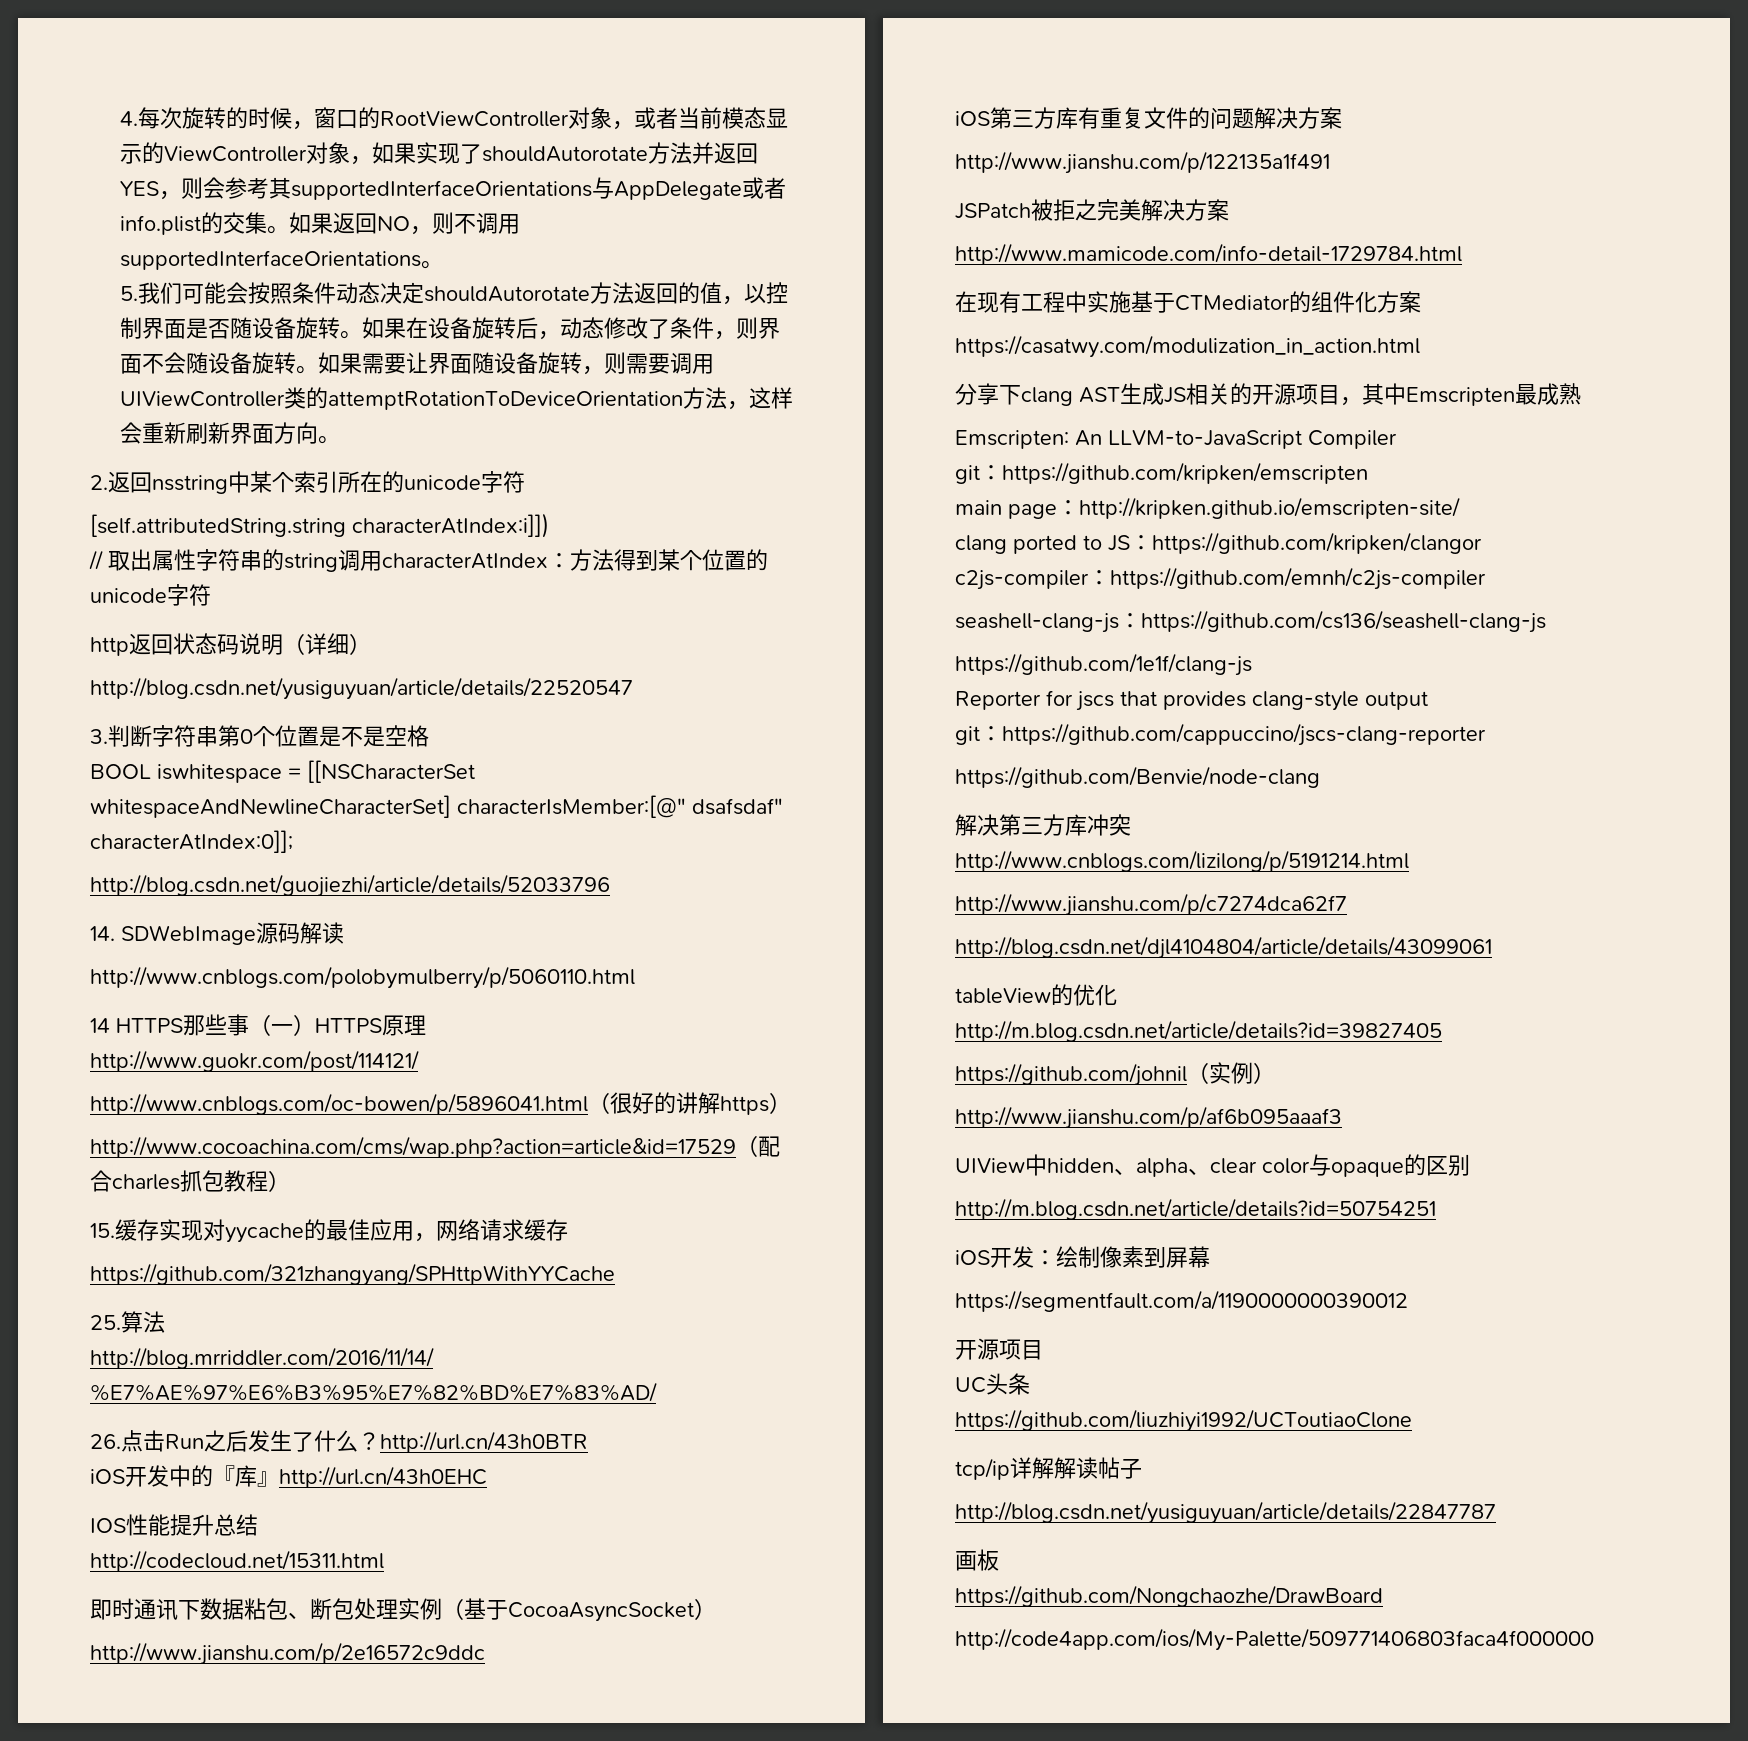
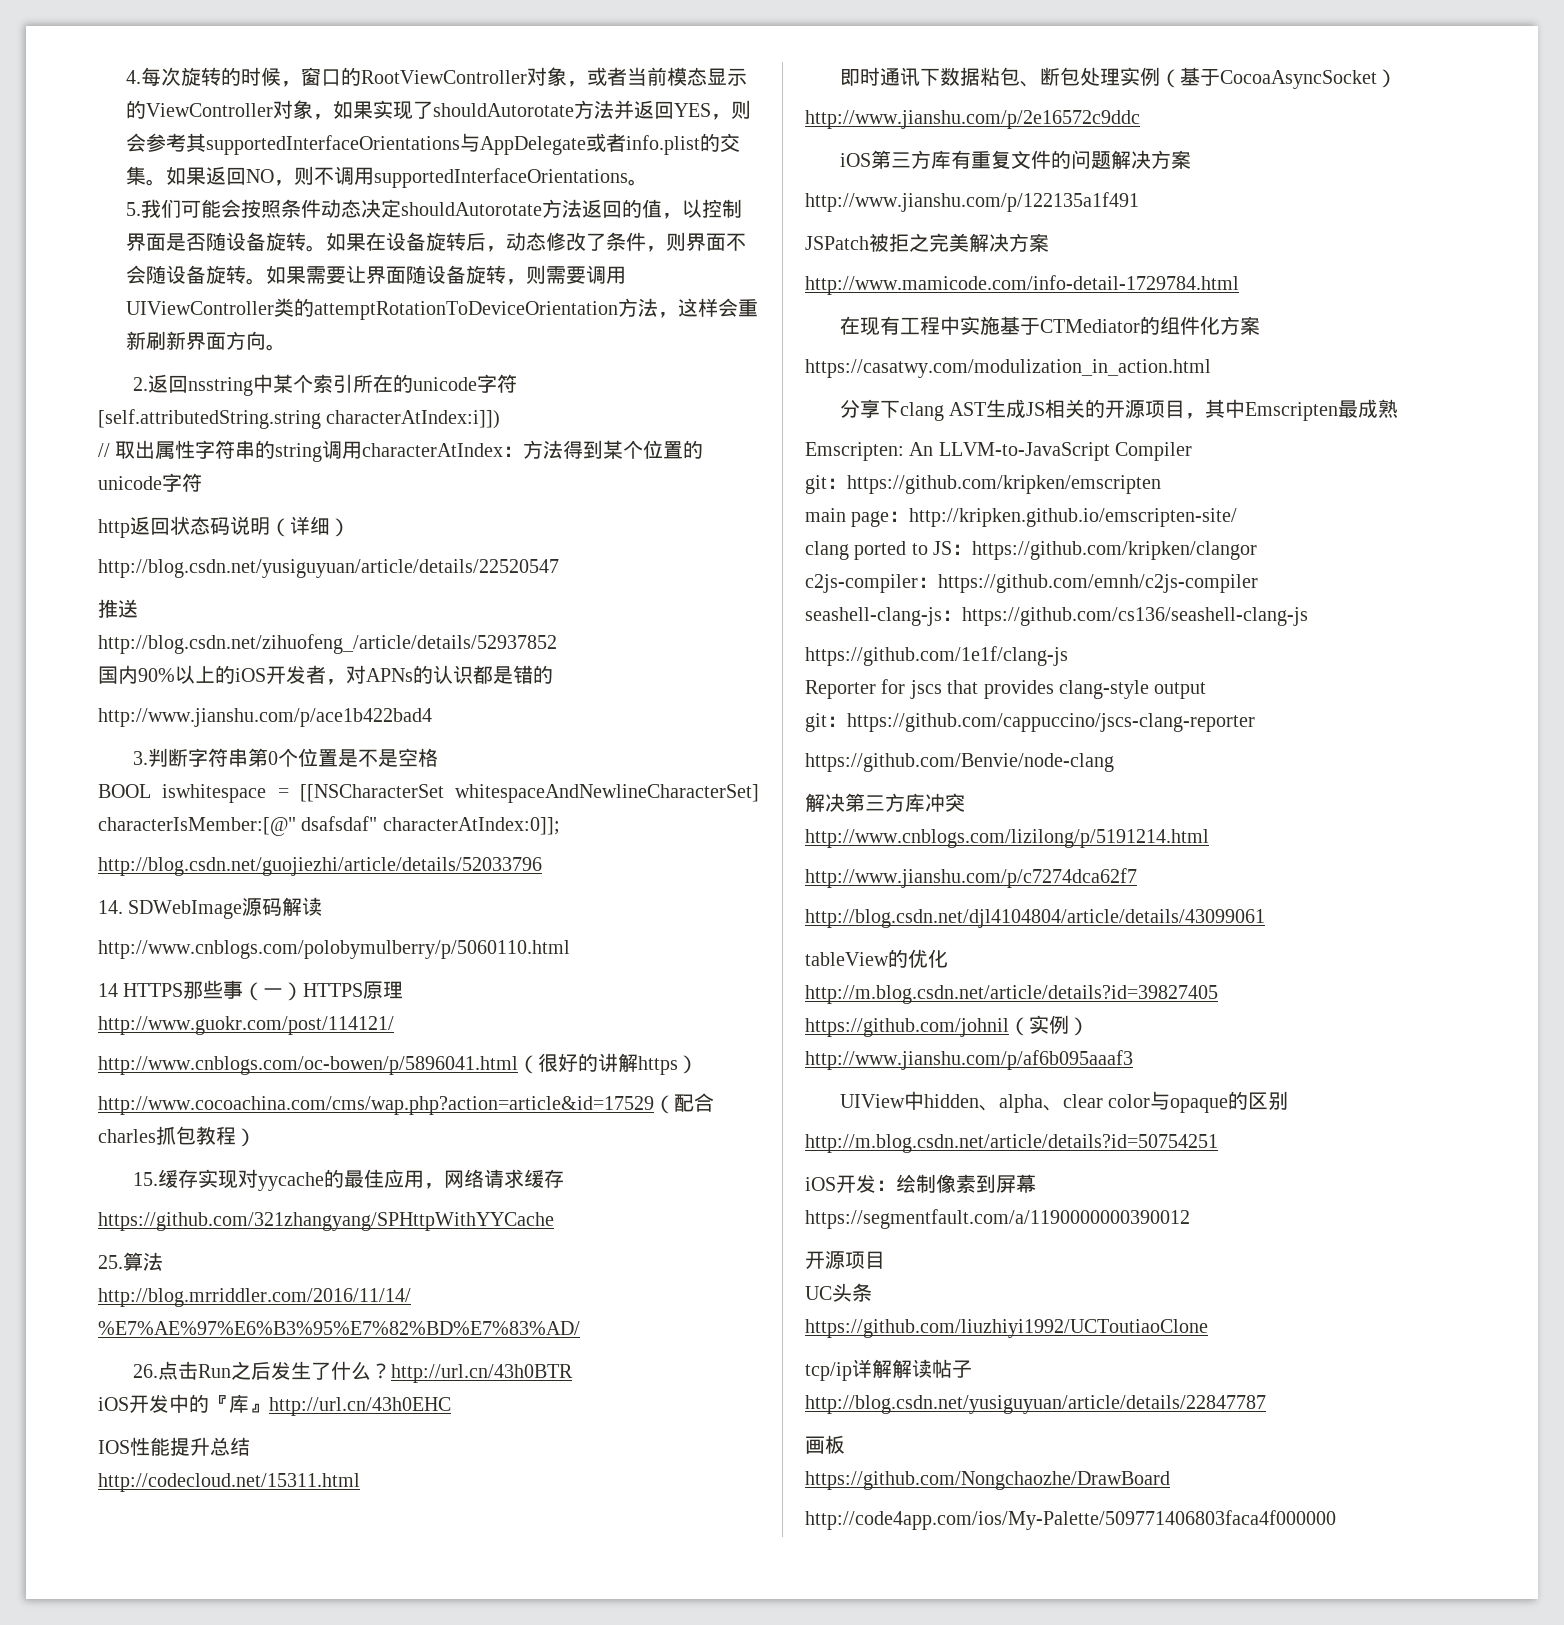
(633, 688) none -> [98,599,138,618] [98,634,557,654] [98,665,553,685] [98,708,432,727] // 推送 // http://blog.csdn.net/zihuofeng_/article/details/52937852 // 国内90%以上的iOS开发者，对APNs的认识都是错的 // http://www.jianshu.com/p/ace1b422bad4

